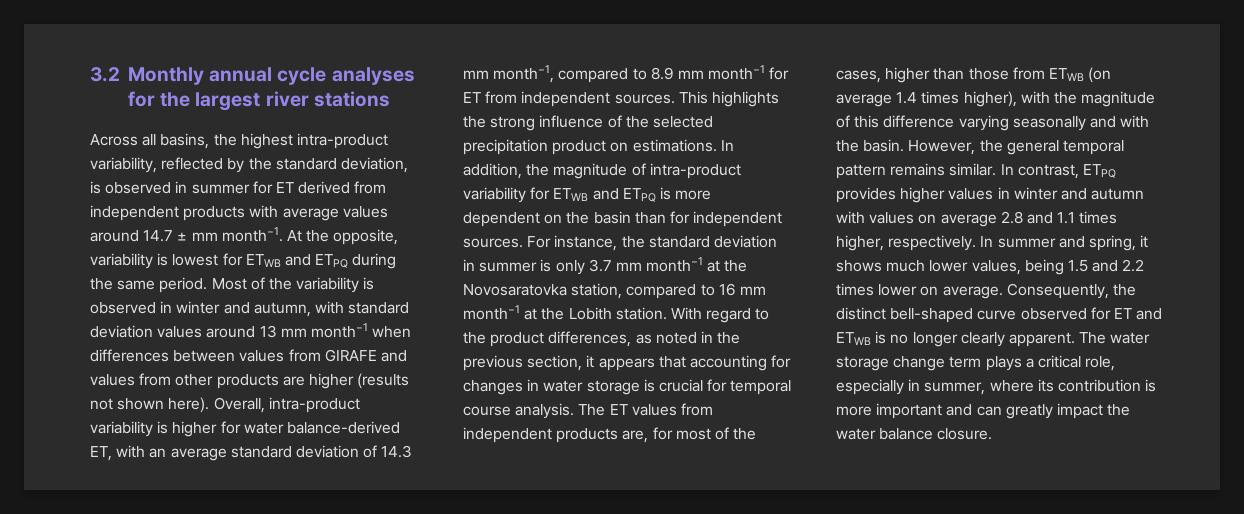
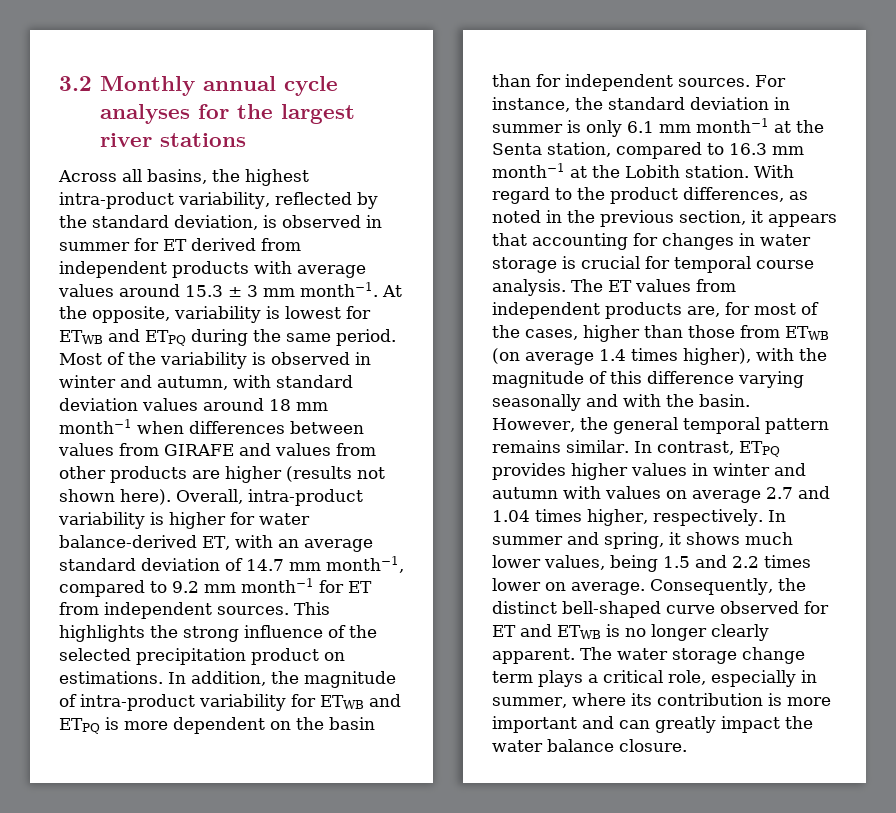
[143,230,188,242] 14.7 ± -> [185,285,258,297] 15.3 ± 3
[259,325,277,338] 13 -> [269,399,291,411] 18
[381,445,413,458] 14.3 -> [246,559,284,571] 14.7
[650,67,674,80] 8.9 -> [172,581,199,593] 9.2
[588,257,748,272] [463,284,567,296] 3.7 mm month−1 at the Novosaratovka -> [627,118,824,133] [492,143,542,155] 6.1 mm month−1 at the Senta
[718,283,736,296] 16 -> [729,143,767,155] 16.3
[1000,211,1076,224] 2.8 and 1.1 -> [766,486,830,499] [492,510,530,522] 2.7 and 1.04

